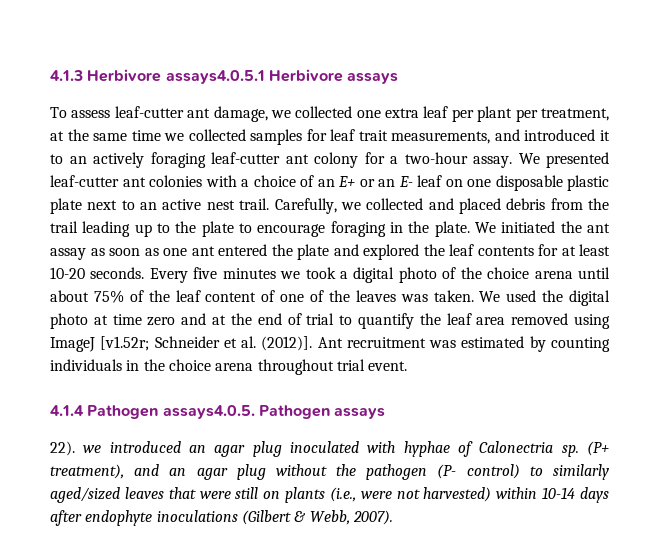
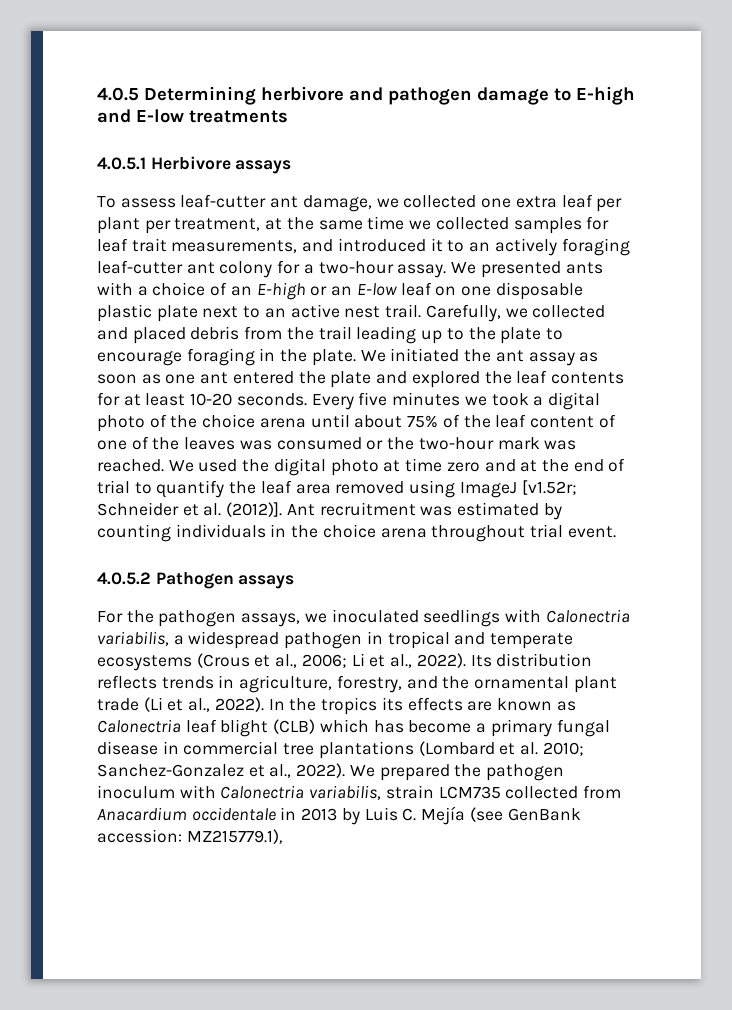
[50,69,265,84] 4.1.3 Herbivore assays4.0.5.1 -> [97,86,635,105] [97,109,288,123] [97,157,146,170] 4.0.5 Determining herbivore and pathogen damage to E-high and E-low treatments // 4.0.5.1
[50,175,202,187] leaf-cutter ant colonies -> [565,262,603,274] ants
[338,176,355,187] E+ -> [256,282,306,300] E-high
[398,176,413,187] E- -> [356,283,397,296] E-low
[433,290,474,302] taken. -> [276,437,577,450] [97,459,164,472] consumed or the two-hour mark was reached.
[50,405,255,419] 4.1.4 Pathogen assays4.0.5. -> [97,572,151,585] 4.0.5.2
[50,441,609,457] [50,464,609,480] [50,487,610,503] [50,510,393,526] 22). we introduced an agar plug inoculated with hyphae of Calonectria sp. (P+ treatment), and an agar plug without the pathogen (P- control) to similarly aged/sized leaves that were still on plants (i.e., were not harvested) within 10-14 days after endophyte inoculations (Gilbert & Webb, 2007). -> [97,609,630,627] [97,631,574,649] [97,653,593,671] [97,675,617,693] [97,697,576,715] [97,719,610,737] [97,741,584,759] [97,763,565,781] [97,785,622,800] [97,806,581,825] [97,829,282,844] For the pathogen assays, we inoculated seedlings with Calonectria variabilis, a widespread pathogen in tropical and temperate ecosystems (Crous et al., 2006; Li et al., 2022). Its distribution reflects trends in agriculture, forestry, and the ornamental plant trade (Li et al., 2022). In the tropics its effects are known as Calonectria leaf blight (CLB) which has become a primary fungal disease in commercial tree plantations (Lombard et al. 2010; Sanchez-Gonzalez et al., 2022). We prepared the pathogen inoculum with Calonectria variabilis, strain LCM735 collected from Anacardium occidentale in 2013 by Luis C. Mejía (see GenBank accession: MZ215779.1),

